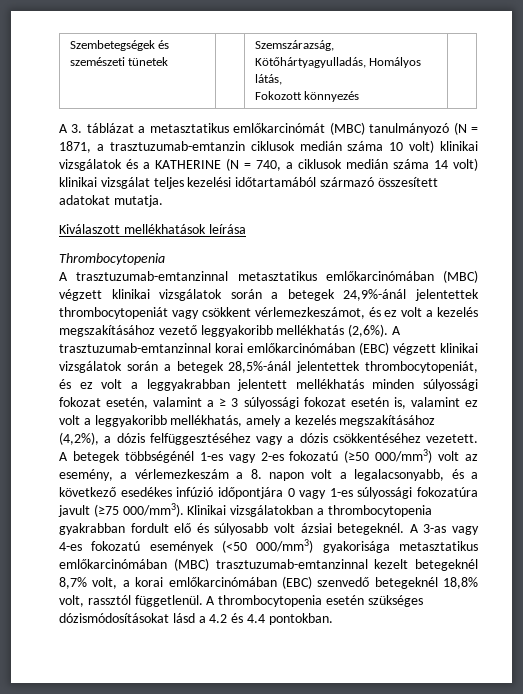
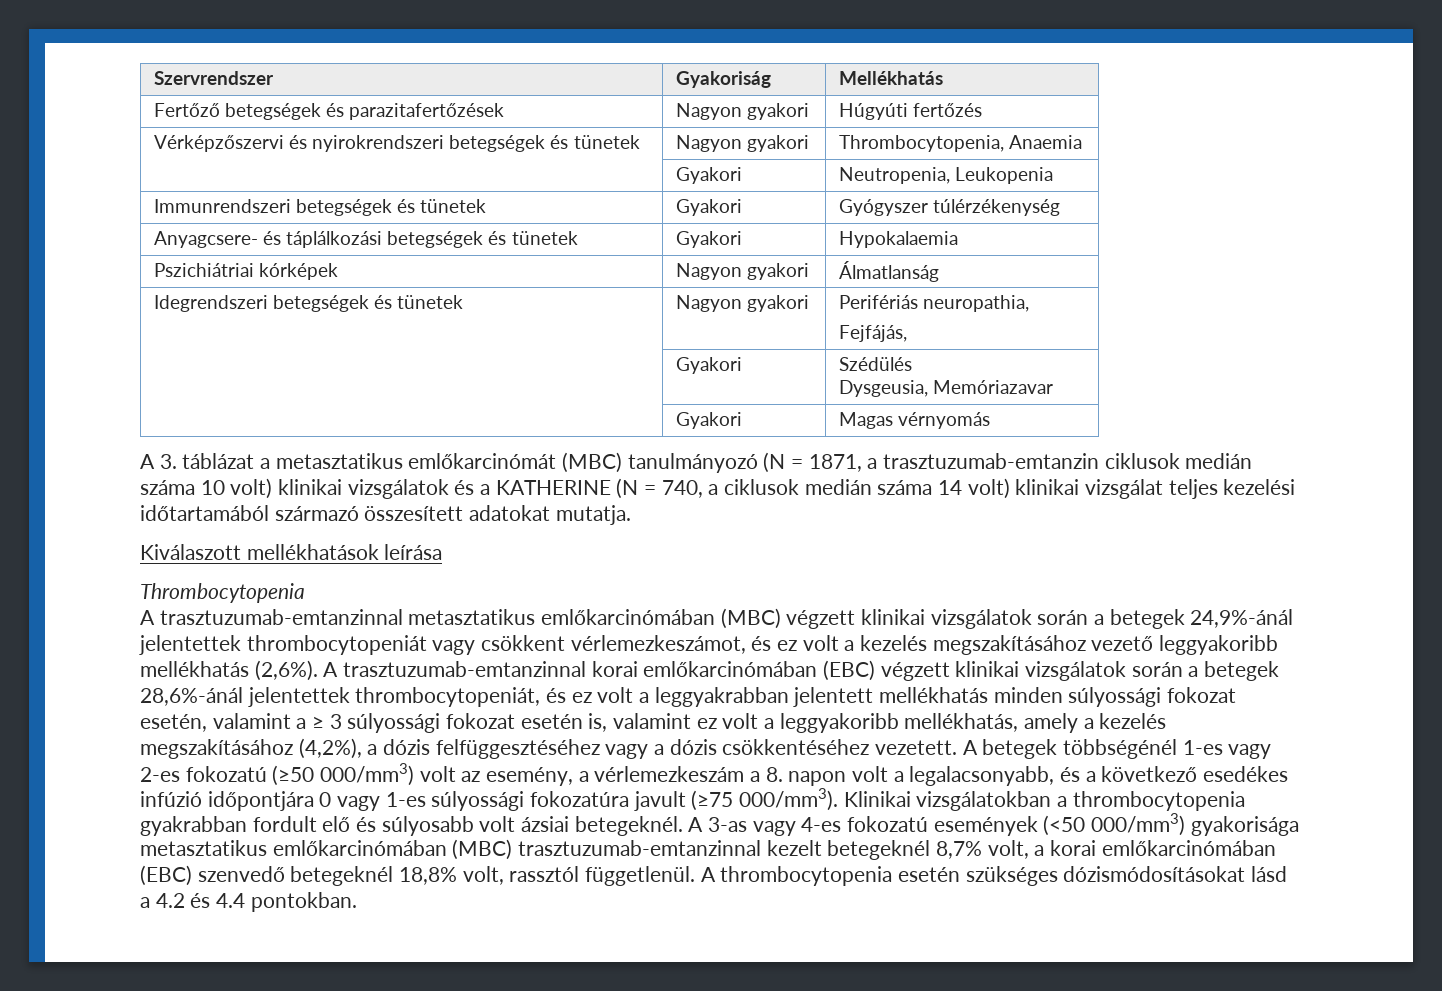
[70,40,170,51] [70,57,169,66] [255,40,335,51] [255,57,422,68] [255,74,283,85] [255,91,360,102] Szembetegségek és szemészeti tünetek | | Szemszárazság, Kötőhártyagyulladás, Homályos látás, // Fokozott könnyezés | -> [153,71,274,85] [675,71,771,88] [838,71,943,85] [153,103,505,120] [675,103,810,120] [838,103,983,120] [153,135,640,152] [675,135,810,152] [838,135,1083,152] [675,167,742,184] [838,167,1054,184] [153,199,487,216] [675,199,742,216] [838,199,1061,216] [153,231,578,248] [675,231,742,248] [838,231,958,248] [153,263,339,280] [675,263,810,280] [838,261,939,282] [153,295,464,312] [675,295,810,312] [838,295,1030,312] [838,325,907,342] [675,357,742,374] [838,357,912,371] [838,380,1054,397] [675,412,742,429] [838,412,991,429] Szervrendszer | Gyakoriság | Mellékhatás // Fertőző betegségek és parazitafertőzések | Nagyon gyakori | Húgyúti fertőzés // Vérképzőszervi és nyirokrendszeri betegségek és tünetek | Nagyon gyakori | Thrombocytopenia, Anaemia // | Gyakori | Neutropenia, Leukopenia // Immunrendszeri betegségek és tünetek | Gyakori | Gyógyszer túlérzékenység // Anyagcsere- és táplálkozási betegségek és tünetek | Gyakori | Hypokalaemia // Pszichiátriai kórképek | Nagyon gyakori | Álmatlanság // Idegrendszeri betegségek és tünetek | Nagyon gyakori | Perifériás neuropathia, // Fejfájás, // | Gyakori | Szédülés // Dysgeusia, Memóriazavar // | Gyakori | Magas vérnyomás
[228,361,292,373] 28,5%-ánál -> [140,687,243,706] 28,6%-ánál

